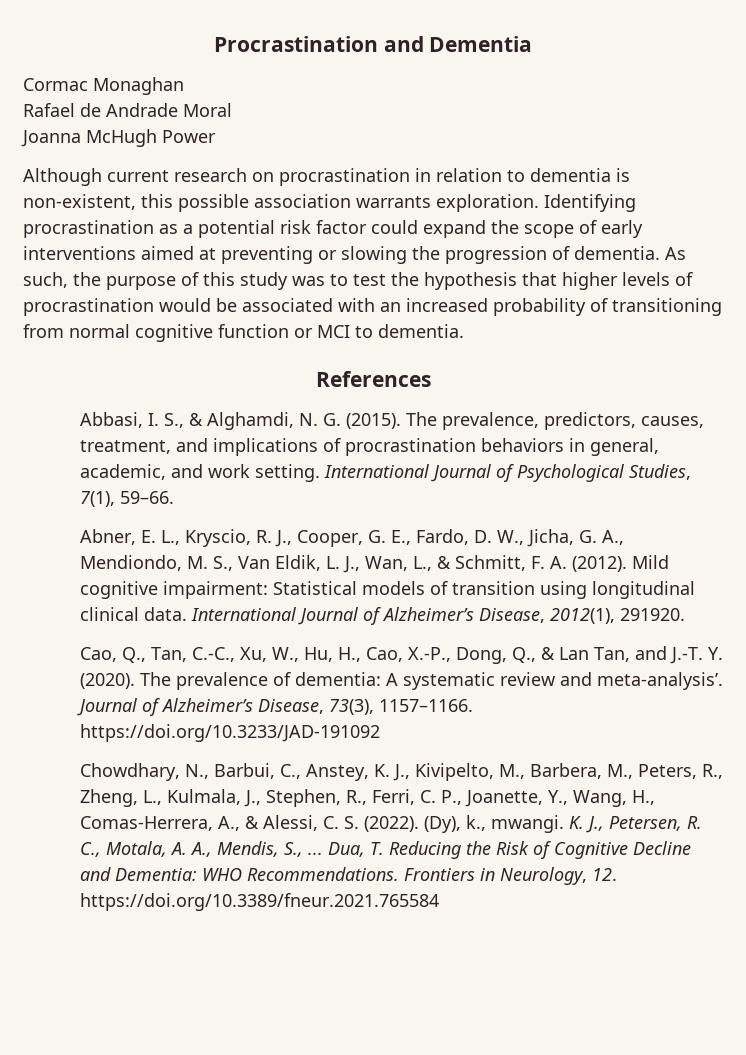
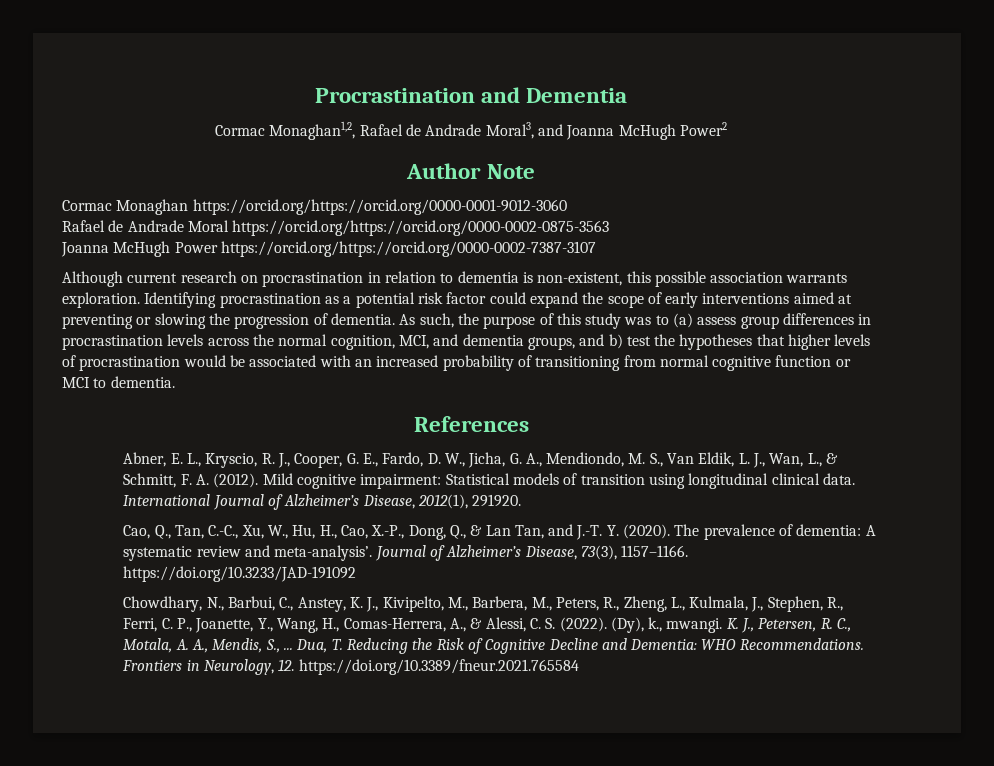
(533, 44) none -> [215,121,727,140] [406,163,535,179] // Cormac Monaghan1,2, Rafael de Andrade Moral3, and Joanna McHugh Power2 // Author Note
(184, 86) none -> [192,199,567,215] https://orcid.org/https://orcid.org/0000-0001-9012-3060
(232, 110) none -> [232,220,610,236] https://orcid.org/https://orcid.org/0000-0002-0875-3563
(216, 136) none -> [220,241,596,257] https://orcid.org/https://orcid.org/0000-0002-7387-3107
(348, 280) none -> [673,313,872,329] [62,334,623,350] (a) assess group differences in procrastination levels across the normal cognition, MCI, and dementia groups, and b)
[424,272,517,290] hypothesis -> [679,334,753,350] hypotheses
[79,412,704,430] [79,438,659,456] [79,464,691,482] [79,491,174,507] // Abbasi, I. S., & Alghamdi, N. G. (2015). The prevalence, predictors, causes, treatment, and implications of procrastination behaviors in general, academic, and work setting. International Journal of Psychological Studies, 7(1), 59–66. -> (529, 424) none

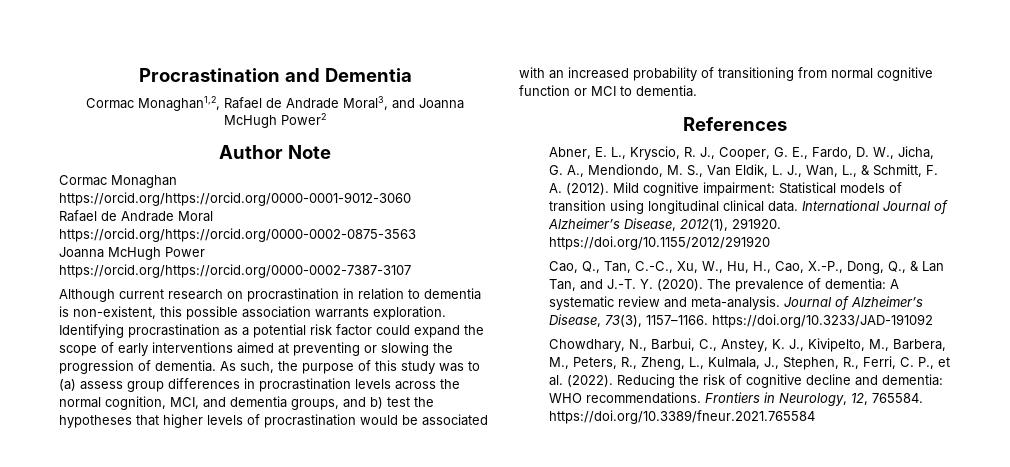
(522, 500) none -> [548,236,770,250] https://doi.org/10.1155/2012/291920
[274,545,373,561] meta-analysis’. -> [690,296,780,310] meta-analysis.
[195,617,852,633] [123,638,864,654] Joanette, Y., Wang, H., Comas-Herrera, A., & Alessi, C. S. (2022). (Dy), k., mwangi. K. J., Petersen, R. C., Motala, A. A., Mendis, S., ... Dua, T. Reducing the Risk of Cognitive Decline and Dementia: WHO Recommendations. -> [937,357,950,367] [548,374,943,388] [548,392,701,404] et al. (2022). Reducing the risk of cognitive decline and dementia: WHO recommendations.
[278,659,295,671] 12. -> [850,393,923,405] 12, 765584.

